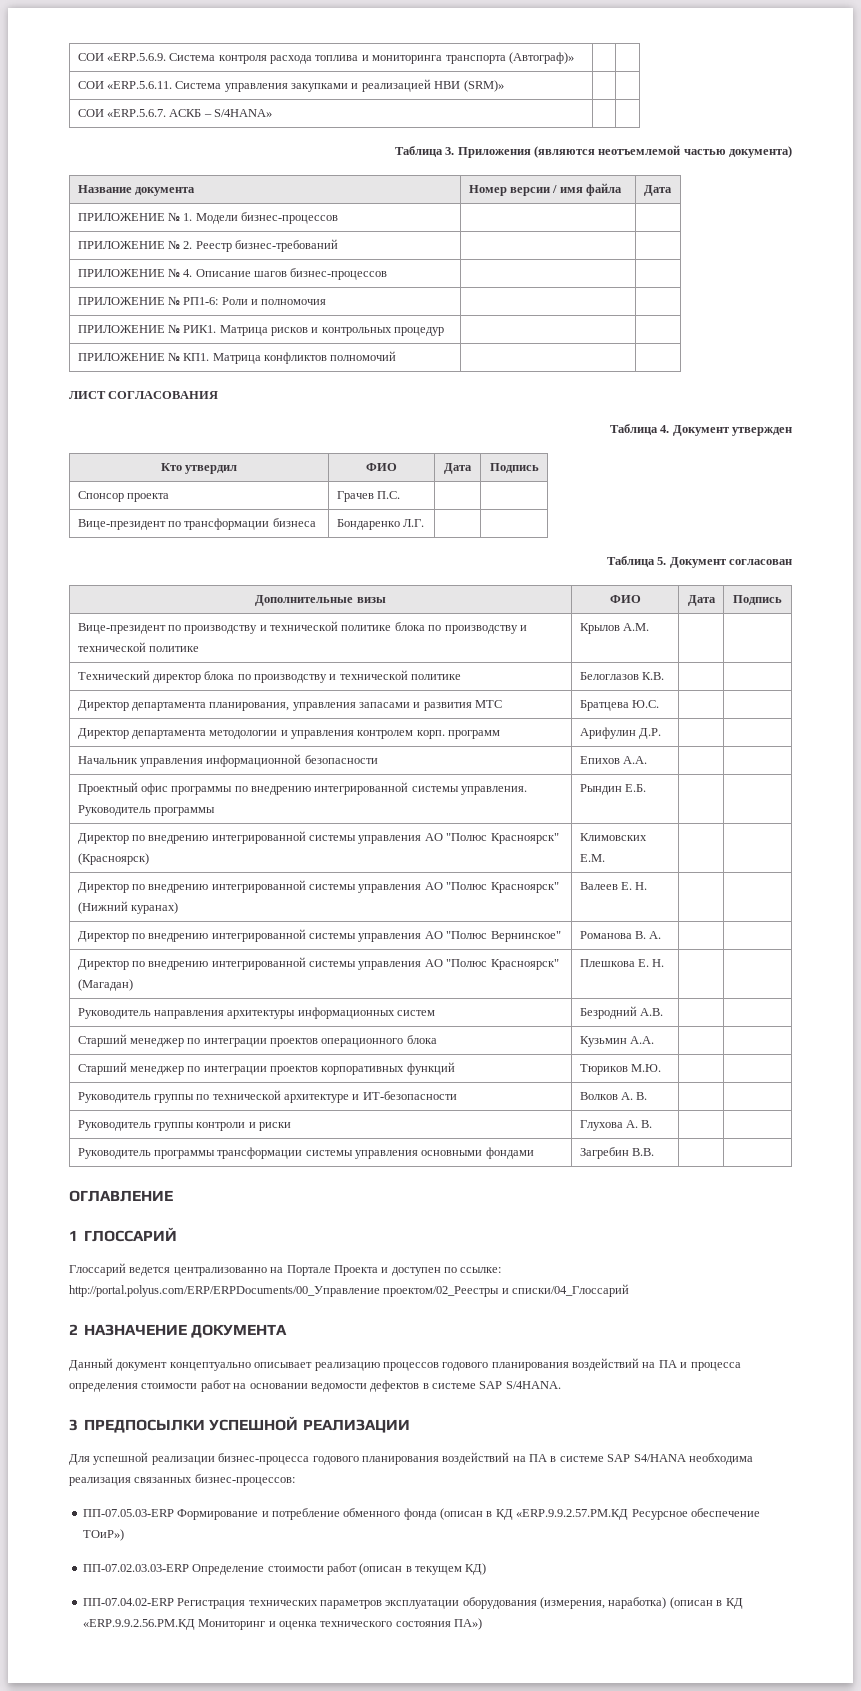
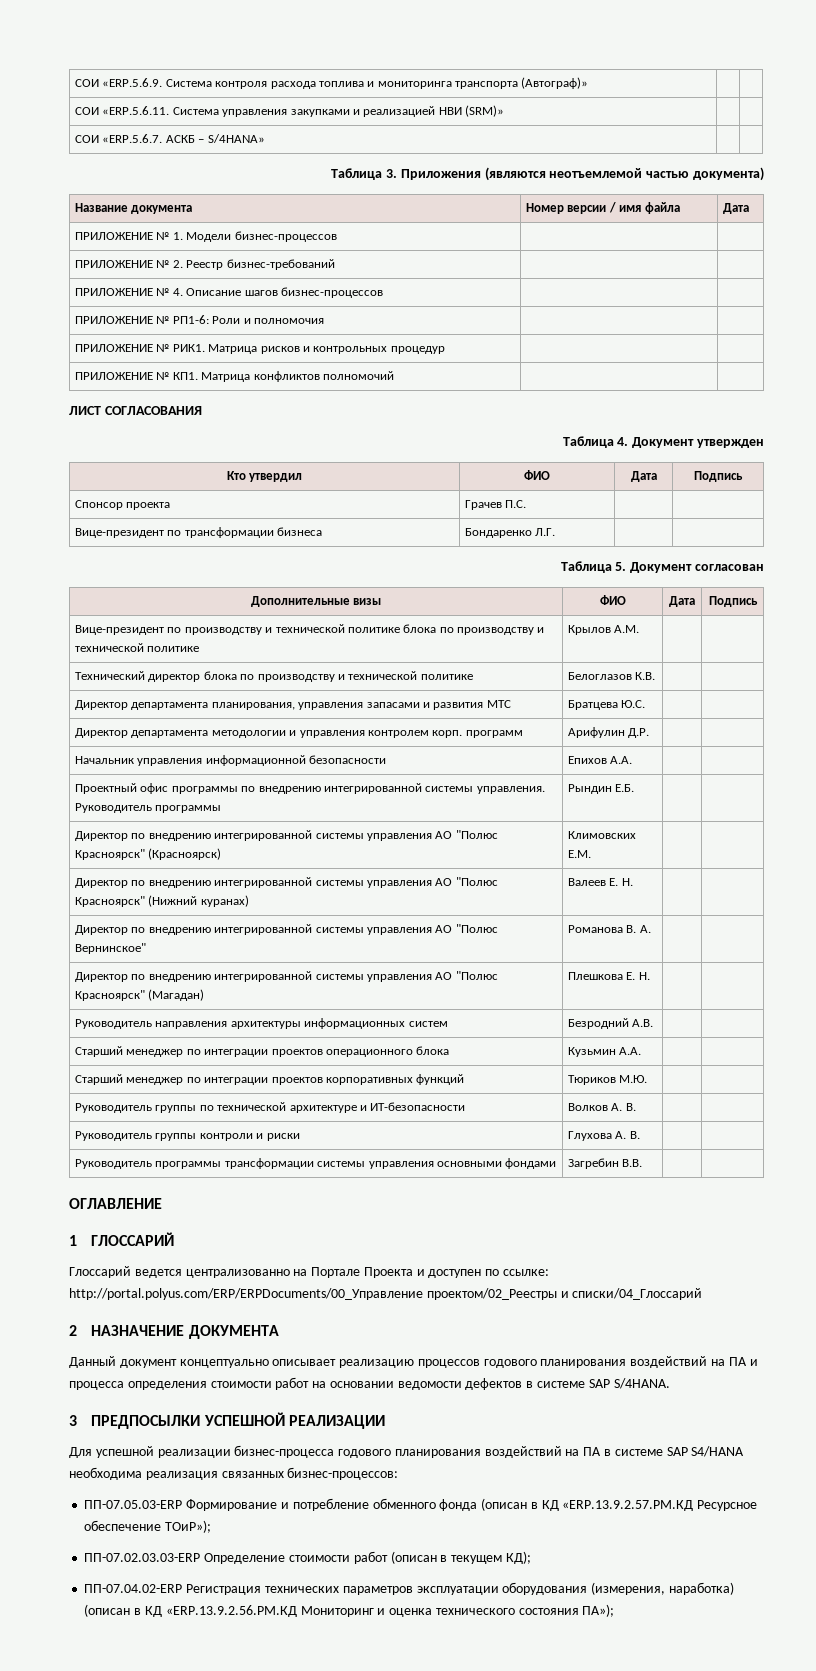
[516,1509,629,1520] «ERP.9.9.2.57.PM.КД -> [562,1500,694,1511] «ERP.13.9.2.57.PM.КД
[82,1529,124,1541] ТОиР») -> [165,1520,212,1533] ТОиР»);
[465,1563,487,1575] КД) -> [505,1551,531,1564] КД);
[82,1619,195,1630] «ERP.9.9.2.56.PM.КД -> [165,1605,297,1617] «ERP.13.9.2.56.PM.КД
[454,1618,482,1630] ПА») -> [582,1604,615,1617] ПА»);

